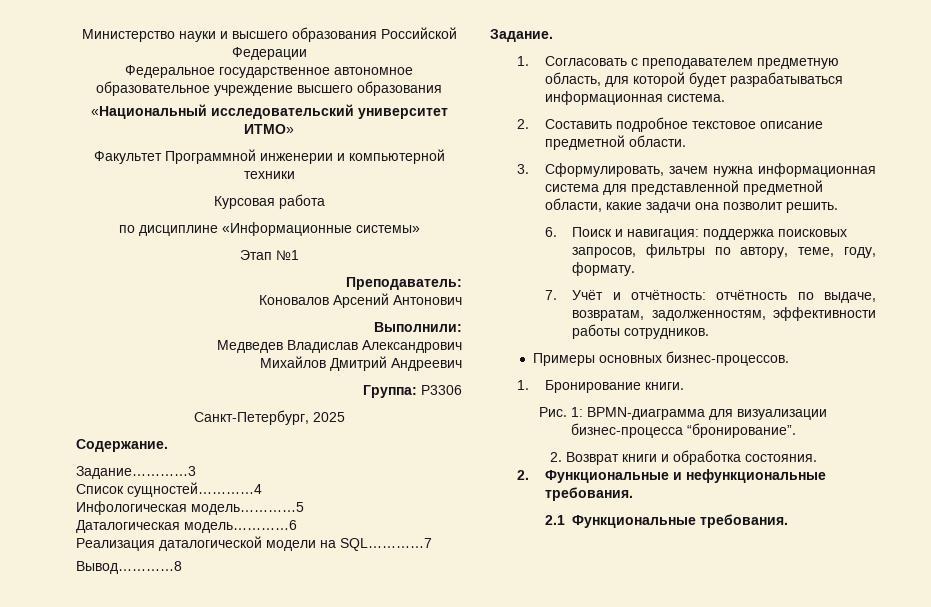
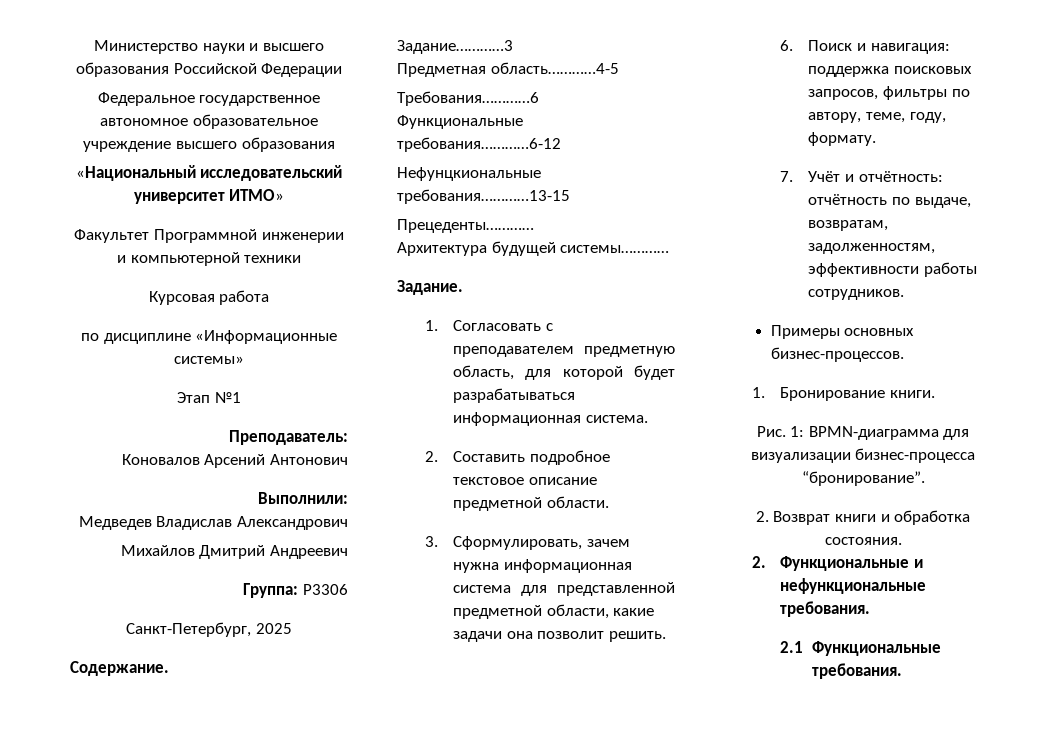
[76,482,262,497] [76,501,304,515] [76,520,297,533] [76,536,432,551] [76,561,182,574] Список сущностей…………4 // Инфологическая модель…………5 // Даталогическая модель…………6 // Реализация даталогической модели на SQL…………7 // Вывод…………8 -> [397,62,619,77] [397,91,539,106] [397,115,523,129] [397,137,561,152] [397,167,541,181] [397,189,570,204] [397,219,534,233] [397,241,670,256] Предметная область…………4-5 // Требования…………6 // Функциональные требования…………6-12 // Нефунцкиональные требования…………13-15 // Прецеденты………… // Архитектура будущей системы…………

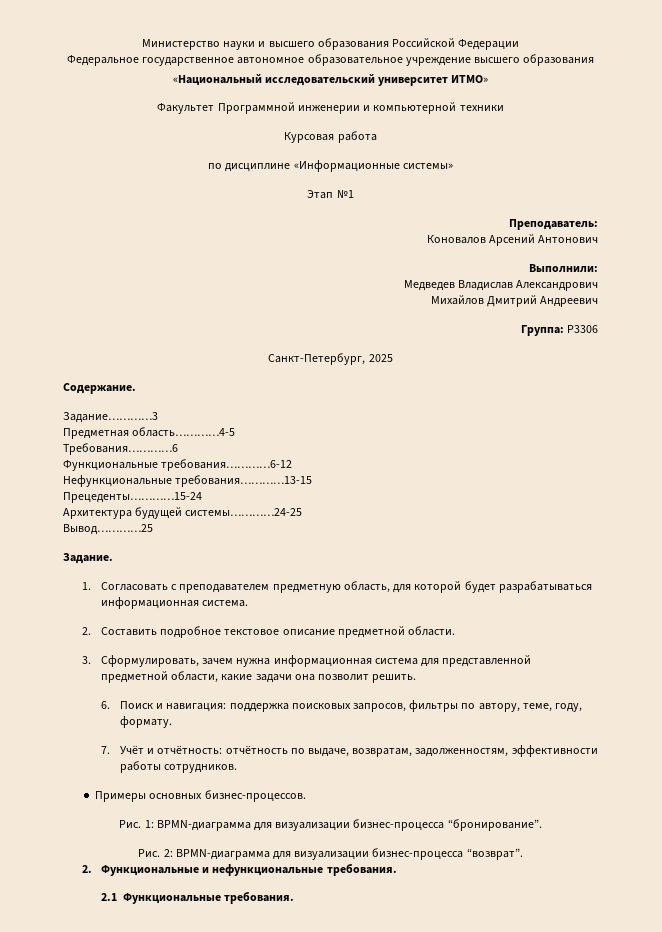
[397,167,541,181] Нефунцкиональные -> [63,475,172,487] Нефункциональные
[397,219,534,233] Прецеденты………… -> [63,492,202,503] Прецеденты…………15-24
[560,245,670,253] системы………… -> [185,508,303,516] [63,524,153,535] системы…………24-25 // Вывод…………25
[752,387,935,401] // 1. Бронирование книги. -> (306, 796) none
[755,510,971,525] [824,537,902,545] 2. Возврат книги и обработка состояния. -> [138,848,523,860] Рис. 2: BPMN-диаграмма для визуализации бизнес-процесса “возврат”.

